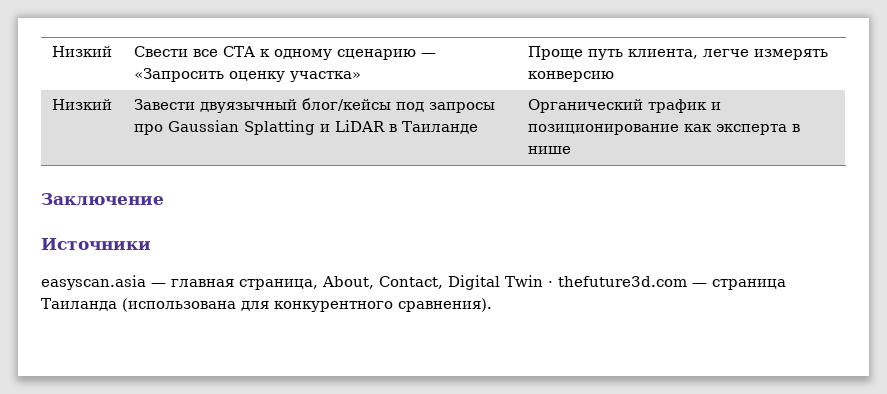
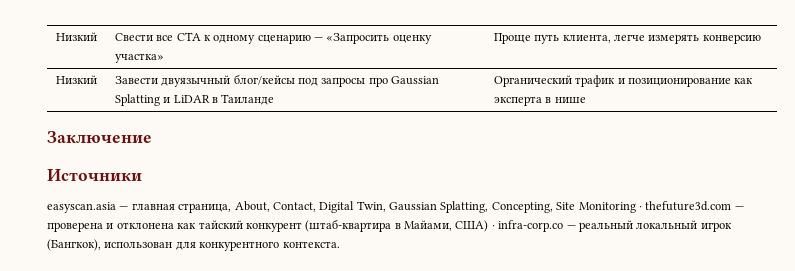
[505,275,786,290] [41,298,236,312] Twin · thefuture3d.com — страница Таиланда (использована -> [356,201,744,213] [47,219,732,232] [47,239,173,251] Twin, Gaussian Splatting, Concepting, Site Monitoring · thefuture3d.com — проверена и отклонена как тайский конкурент (штаб-квартира в Майами, США) · infra-corp.co — реальный локальный игрок (Бангкок), использован
[398,298,492,312] сравнения). -> [282,241,340,248] контекста.

